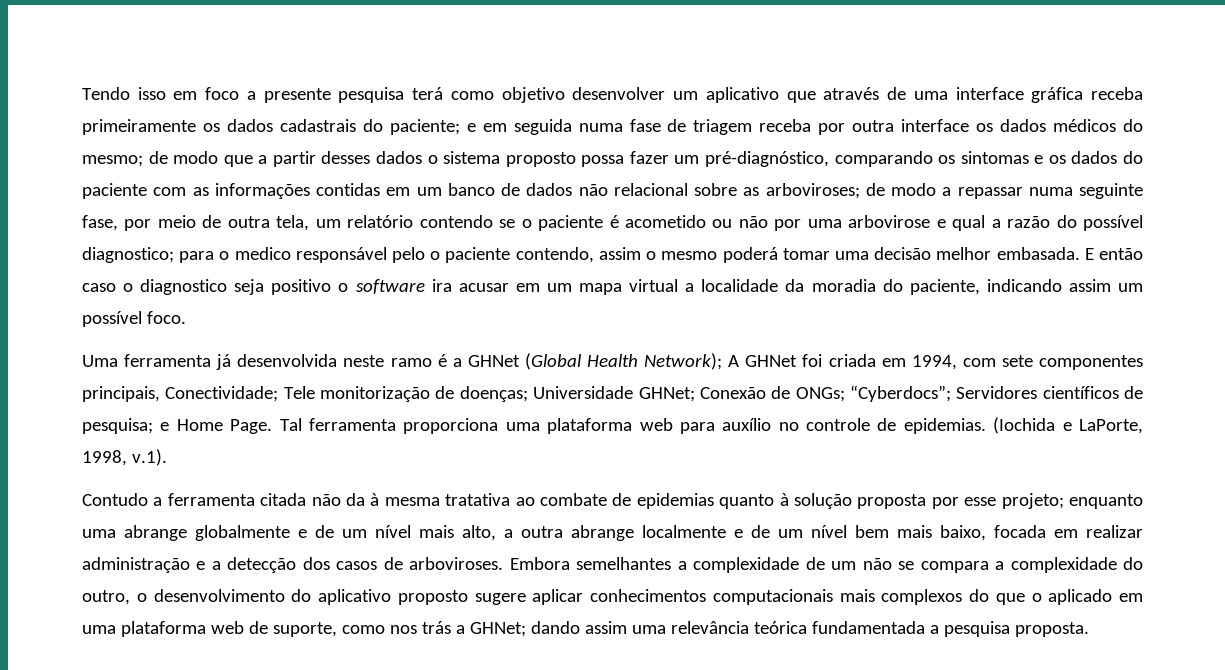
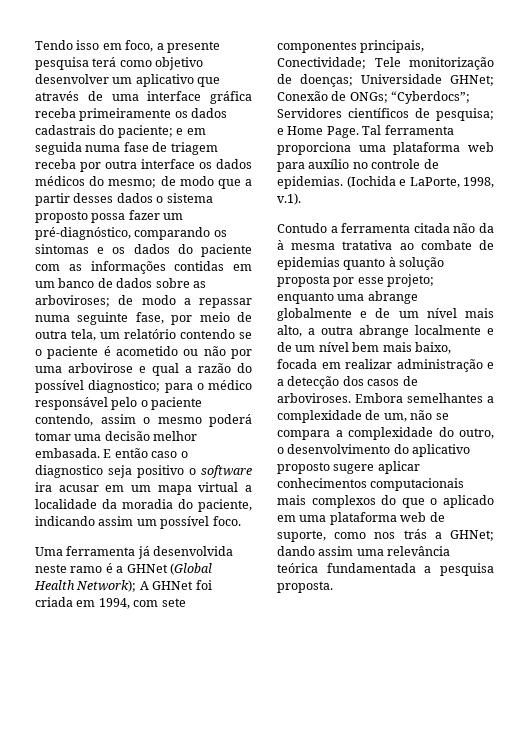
[205,87,240,100] foco -> [125,40,154,52] foco,
[578,183,688,196] não relacional -> (153, 283) none
[234,247,291,260] medico -> [208,380,252,390] médico
[831,561,857,570] um -> [383,413,407,422] um,

